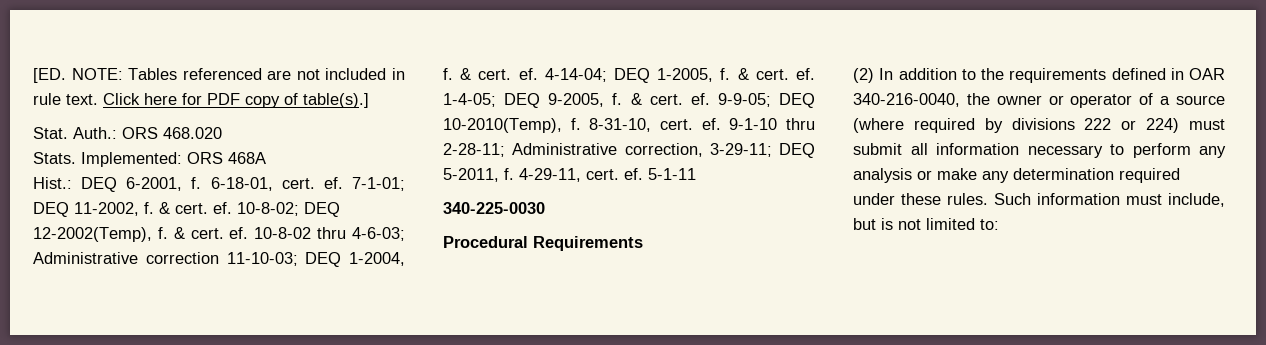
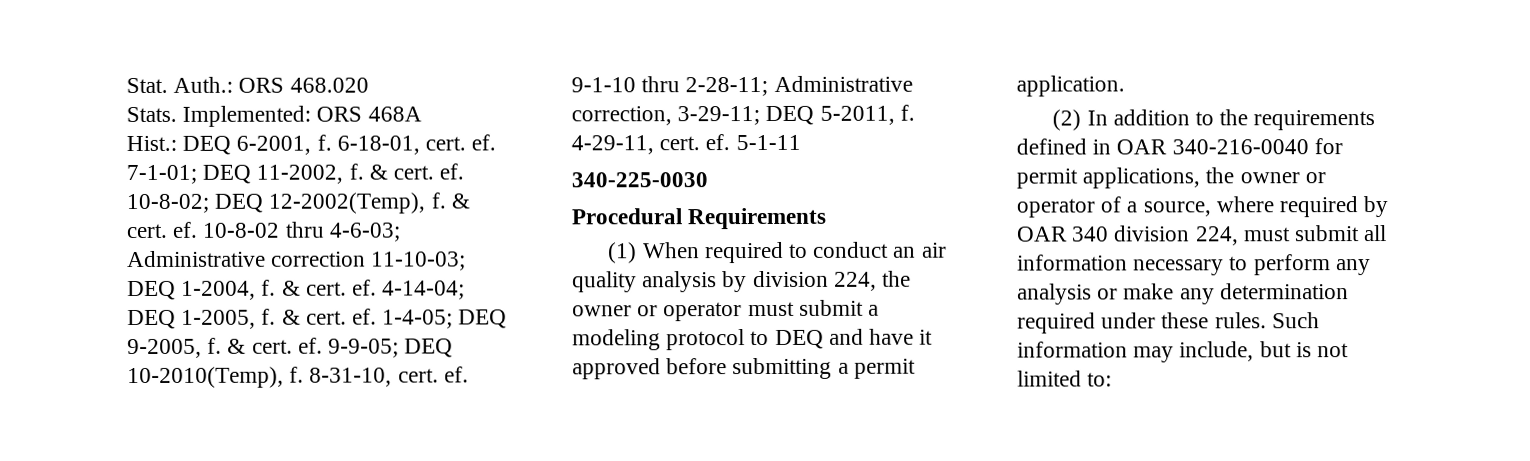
[33,68,405,83] [33,93,369,108] [ED. NOTE: Tables referenced are not included in rule text. Click here for PDF copy of table(s).] // -> (126, 85) none
(643, 243) none -> [608,241,947,264] [572,270,912,293] [572,299,880,322] [572,328,934,351] [572,357,916,380] [1016,75,1125,97] // (1) When required to conduct an air quality analysis by division 224, the owner or operator must submit a modeling protocol to DEQ and have it approved before submitting a permit application.
[853,93,960,107] 340-216-0040, -> [1171,138,1343,155] [1016,167,1201,189] 340-216-0040 for permit applications,
[1176,95,1225,105] [853,118,1180,133] source (where required by divisions 222 or 224) -> [1142,196,1389,218] [1016,225,1239,246] source, where required by OAR 340 division 224,
[1126,194,1162,205] must -> [1133,346,1175,363] may

